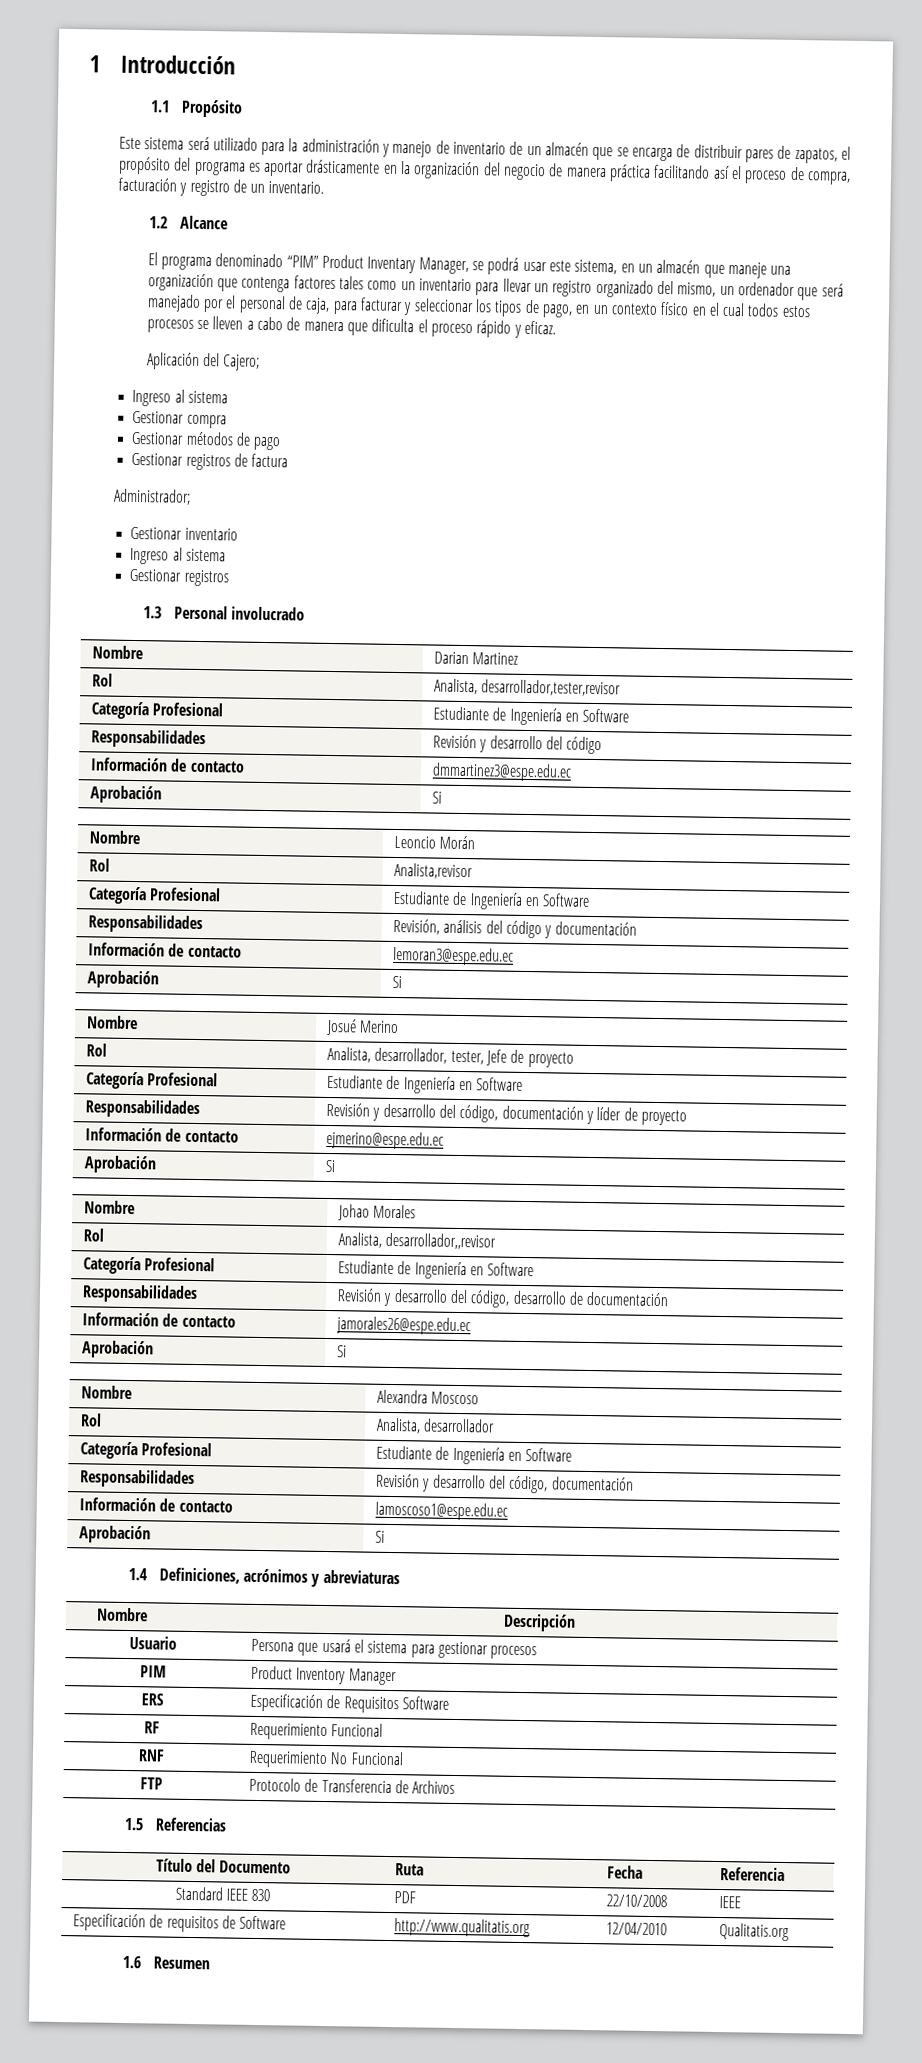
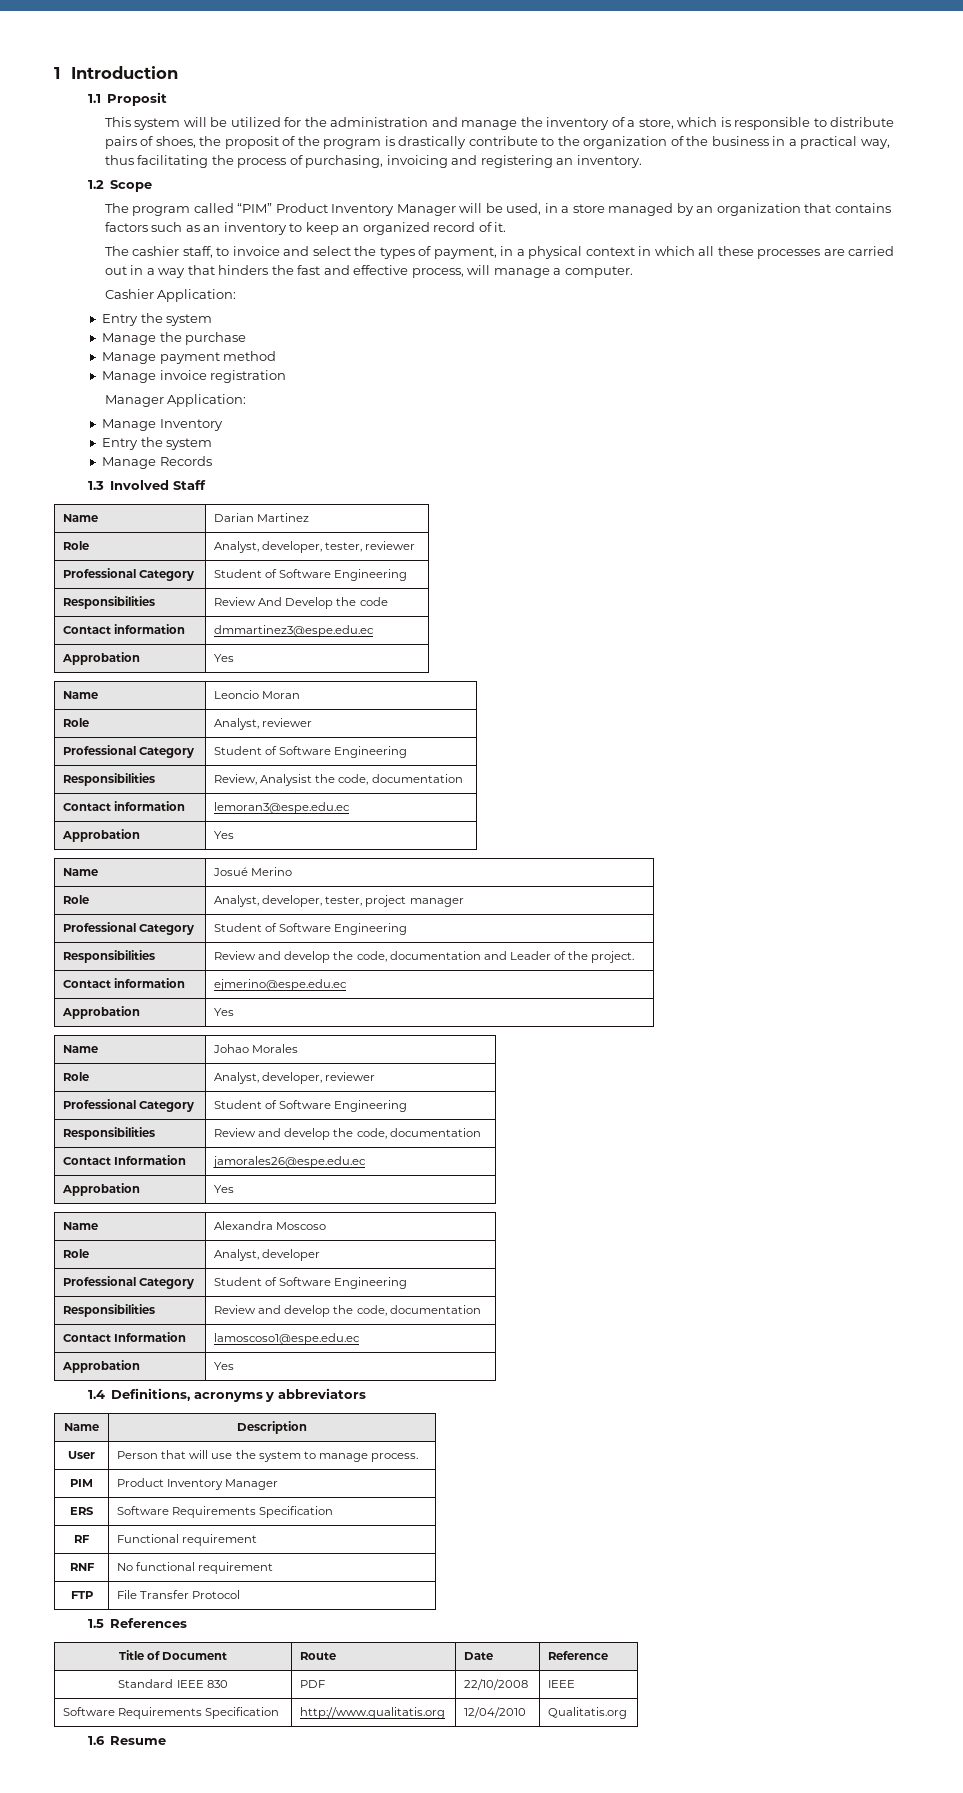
[89,54,236,75] 1 Introducción -> [54,66,178,79] 1 Introduction
[180,99,243,118] [118,136,851,164] [117,156,851,185] [117,177,325,197] [148,215,228,230] [147,252,792,279] [147,273,844,301] [146,294,811,318] [146,316,556,338] [146,352,261,371] [132,389,229,407] [132,410,227,429] [131,431,282,451] [131,452,289,471] [112,488,191,505] [130,526,238,541] [130,547,227,565] [129,568,229,587] [142,605,305,621] [92,645,144,660] [434,651,519,665] [92,673,114,687] [434,678,622,697] [91,701,224,720] [433,706,630,726] [91,729,207,749] [433,734,603,755] [90,757,245,773] [432,762,573,782] [90,785,163,804] [432,791,443,804] [89,830,142,845] [394,835,476,850] [89,858,111,872] [394,862,474,880] [88,886,222,905] [393,890,591,910] [88,914,204,934] [393,918,637,939] [88,942,242,958] [393,946,515,966] [87,970,160,989] [392,975,403,989] [87,1015,139,1030] [326,1018,400,1036] [86,1043,108,1057] [327,1046,574,1068] [86,1071,219,1090] [327,1074,524,1094] [85,1099,201,1119] [326,1102,687,1126] [85,1127,239,1143] [326,1130,445,1150] [84,1155,158,1174] [325,1159,337,1173] [84,1200,136,1215] [338,1204,417,1221] [83,1228,105,1242] [338,1232,497,1250] [83,1256,216,1275] [338,1260,535,1280] [82,1284,199,1304] [337,1288,670,1308] [82,1312,236,1328] [336,1316,472,1336] [82,1340,155,1359] [337,1345,348,1358] [81,1385,133,1400] [377,1389,480,1405] [80,1413,103,1427] [376,1417,496,1434] [80,1441,213,1460] [376,1445,573,1465] [80,1469,196,1489] [376,1473,634,1494] [79,1497,233,1513] Propósito // Este sistema será utilizado para la administración y manejo de inventario de un almacén que se encarga de distribuir pares de zapatos, el propósito del programa es aportar drásticamente en la organización del negocio de manera práctica facilitando así el proceso de compra, facturación y registro de un inventario. // 1.2 Alcance // El programa denominado “PIM” Product Inventary Manager, se podrá usar este sistema, en un almacén que maneje una organización que contenga factores tales como un inventario para llevar un registro organizado del mismo, un ordenador que será manejado por el personal de caja, para facturar y seleccionar los tipos de pago, en un contexto físico en el cual todos estos procesos se lleven a cabo de manera que dificulta el proceso rápido y eficaz. // Aplicación del Cajero; // Ingreso al sistema // Gestionar compra // Gestionar métodos de pago // Gestionar registros de factura // Administrador; // Gestionar inventario // Ingreso al sistema // Gestionar registros // 1.3 Personal involucrado // Nombre | Darian Martinez // Rol | Analista, desarrollador,tester,revisor // Categoría Profesional | Estudiante de Ingeniería en Software // Responsabilidades | Revisión y desarrollo del código // Información de contacto | dmmartinez3@espe.edu.ec // Aprobación | Si // Nombre | Leoncio Morán // Rol | Analista,revisor // Categoría Profesional | Estudiante de Ingeniería en Software // Responsabilidades | Revisión, análisis del código y documentación // Información de contacto | lemoran3@espe.edu.ec // Aprobación | Si // Nombre | Josué Merino // Rol | Analista, desarrollador, tester, Jefe de proyecto // Categoría Profesional | Estudiante de Ingeniería en Software // Responsabilidades | Revisión y desarrollo del código, documentación y líder de proyecto // Información de contacto | ejmerino@espe.edu.ec // Aprobación | Si // Nombre | Johao Morales // Rol | Analista, desarrollador,,revisor // Categoría Profesional | Estudiante de Ingeniería en Software // Responsabilidades | Revisión y desarrollo del código, desarrollo de documentación // Información de contacto | jamorales26@espe.edu.ec // Aprobación | Si // Nombre | Alexandra Moscoso // Rol | Analista, desarrollador // Categoría Profesional | Estudiante de Ingeniería en Software // Responsabilidades | Revisión y desarrollo del código, documentación // Información de contacto -> [107,92,168,106] [104,117,895,130] [104,136,890,149] [104,155,642,168] [87,180,153,192] [104,203,891,216] [104,222,507,235] [104,246,895,259] [104,265,633,278] [104,289,237,302] [102,313,213,326] [102,332,247,345] [102,351,277,364] [102,370,287,383] [104,394,247,407] [102,419,223,431] [102,437,213,450] [102,456,212,469] [87,480,206,490] [63,514,99,522] [214,513,310,522] [63,541,90,550] [214,541,416,553] [63,568,195,581] [214,569,408,581] [63,596,156,609] [214,597,388,609] [63,624,186,634] [214,625,375,637] [62,652,141,665] [214,654,235,662] [63,691,99,699] [214,690,301,699] [63,718,90,727] [214,718,313,730] [63,745,195,758] [214,746,408,758] [63,773,156,786] [214,774,463,786] [63,801,186,811] [214,802,351,814] [62,829,141,842] [214,831,235,839] [63,868,99,876] [213,867,293,876] [63,895,90,904] [214,895,464,907] [63,922,195,935] [214,923,408,935] [63,950,156,963] [214,951,635,963] [63,978,186,988] [214,979,348,991] [62,1006,141,1019] [214,1008,235,1016] [63,1045,99,1053] [213,1044,299,1053] [63,1072,90,1081] [214,1072,376,1084] [63,1099,195,1112] [214,1100,408,1112] [63,1127,156,1140] [214,1128,481,1140] [63,1155,187,1165] [212,1156,367,1168] [62,1183,141,1196] [214,1185,235,1193] [63,1222,99,1230] [214,1221,327,1230] [63,1249,90,1258] [214,1249,321,1261] [63,1276,195,1289] [214,1277,408,1289] [63,1304,156,1317] [214,1305,481,1317] [63,1332,187,1342] Proposit // This system will be utilized for the administration and manage the inventory of a store, which is responsible to distribute pairs of shoes, the proposit of the program is drastically contribute to the organization of the business in a practical way, thus facilitating the process of purchasing, invoicing and registering an inventory. // 1.2 Scope // The program called “PIM” Product Inventory Manager will be used, in a store managed by an organization that contains factors such as an inventory to keep an organized record of it. // The cashier staff, to invoice and select the types of payment, in a physical context in which all these processes are carried out in a way that hinders the fast and effective process, will manage a computer. // Cashier Application: // Entry the system // Manage the purchase // Manage payment method // Manage invoice registration // Manager Application: // Manage Inventory // Entry the system // Manage Records // 1.3 Involved Staff // Name | Darian Martinez // Role | Analyst, developer, tester, reviewer // Professional Category | Student of Software Engineering // Responsibilities | Review And Develop the code // Contact information | dmmartinez3@espe.edu.ec // Approbation | Yes // Name | Leoncio Moran // Role | Analyst, reviewer // Professional Category | Student of Software Engineering // Responsibilities | Review, Analysist the code, documentation // Contact information | lemoran3@espe.edu.ec // Approbation | Yes // Name | Josué Merino // Role | Analyst, developer, tester, project manager // Professional Category | Student of Software Engineering // Responsibilities | Review and develop the code, documentation and Leader of the project. // Contact information | ejmerino@espe.edu.ec // Approbation | Yes // Name | Johao Morales // Role | Analyst, developer, reviewer // Professional Category | Student of Software Engineering // Responsibilities | Review and develop the code, documentation // Contact Information | jamorales26@espe.edu.ec // Approbation | Yes // Name | Alexandra Moscoso // Role | Analyst, developer // Professional Category | Student of Software Engineering // Responsibilities | Review and develop the code, documentation // Contact Information
[79,1525,152,1544] [375,1530,386,1543] Aprobación | Si -> [62,1360,141,1373] [214,1362,235,1370] Approbation | Yes
[158,1567,400,1587] [96,1607,148,1622] [502,1613,576,1632] [129,1636,177,1650] [251,1638,538,1660] Definiciones, acrónimos y abreviaturas // Nombre | Descripción // Usuario | Persona que usará el sistema para gestionar procesos -> [111,1388,366,1402] [64,1423,99,1431] [237,1421,307,1434] [68,1451,95,1459] [117,1450,419,1462] Definitions, acronyms y abbreviators // Name | Description // User | Person that will use the system to manage process.
[250,1693,450,1714] Especificación de Requisitos Software -> [117,1506,334,1518] Software Requirements Specification
[250,1722,384,1741] Requerimiento Funcional -> [117,1534,258,1546] Functional requirement
[249,1750,404,1769] [139,1777,163,1790] [249,1777,456,1795] [123,1817,227,1832] [155,1858,292,1874] [395,1863,425,1876] [607,1865,644,1879] [720,1867,786,1882] Requerimiento No Funcional // FTP | Protocolo de Transferencia de Archivos // 1.5 Referencias // Título del Documento | Ruta | Fecha | Referencia -> [117,1562,274,1574] [70,1591,93,1599] [117,1590,241,1599] [87,1618,188,1628] [118,1650,228,1660] [300,1652,337,1660] [464,1652,494,1660] [548,1651,609,1660] No functional requirement // FTP | File Transfer Protocol // 1.5 References // Title of Document | Route | Date | Reference
[73,1913,287,1933] Especificación de requisitos de Software -> [63,1707,280,1719] Software Requirements Specification
[152,1956,210,1970] Resumen -> [110,1736,167,1745] Resume

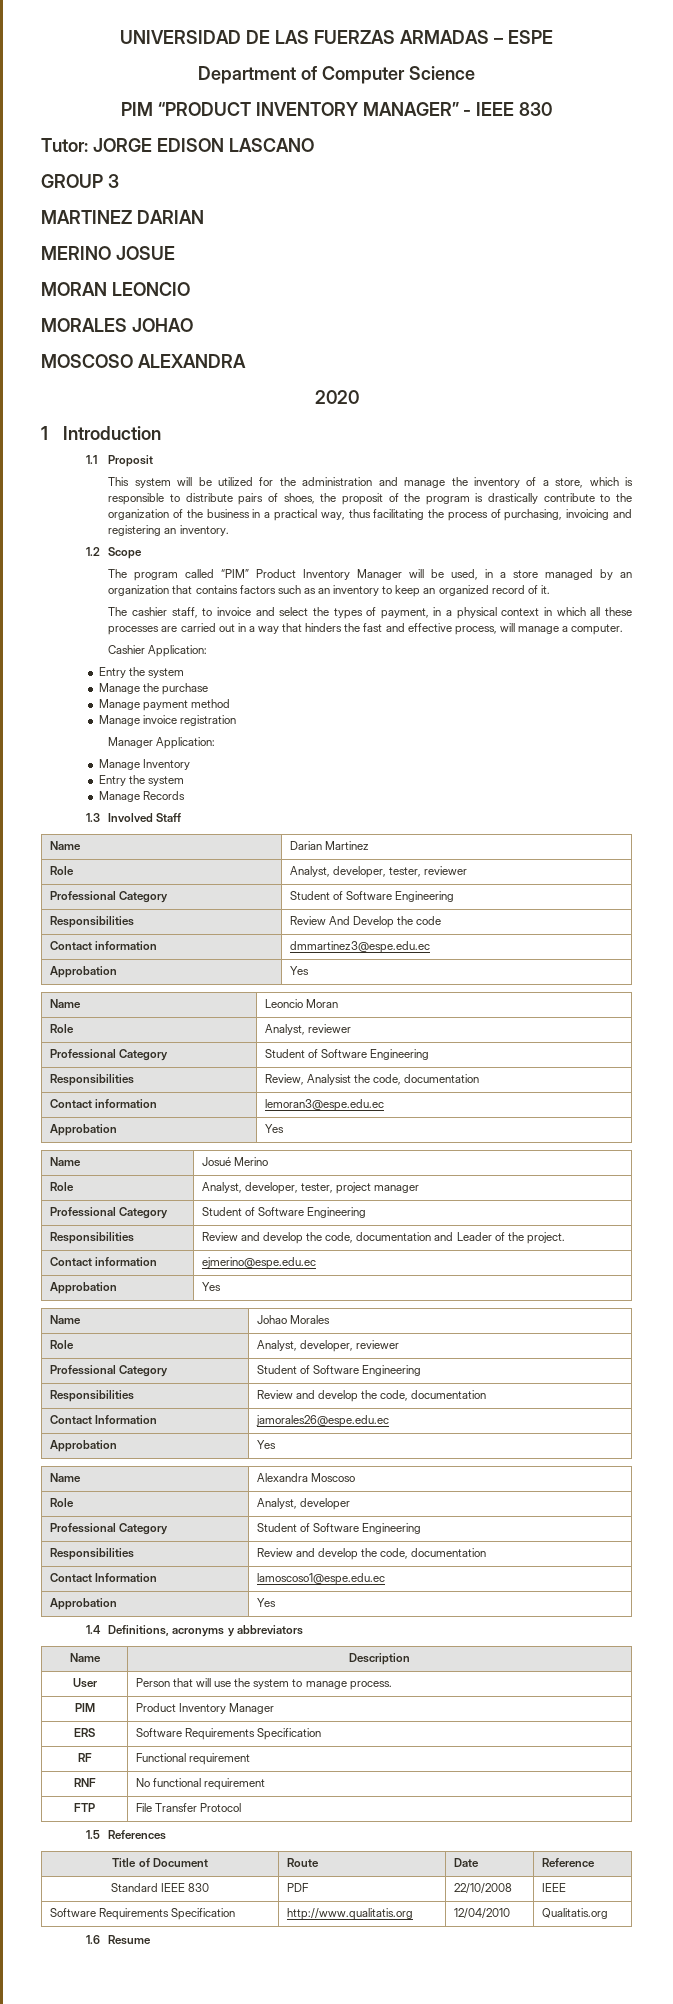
(54, 73) none -> [120,30,553,44] [198,66,475,84] [120,102,553,116] [41,138,314,152] [41,174,119,188] [41,210,204,224] [41,246,175,260] [41,282,190,296] [41,318,193,332] [41,354,246,368] [314,390,359,404] UNIVERSIDAD DE LAS FUERZAS ARMADAS – ESPE // Department of Computer Science // PIM “PRODUCT INVENTORY MANAGER” - IEEE 830 // Tutor: JORGE EDISON LASCANO // GROUP 3 // MARTINEZ DARIAN // MERINO JOSUE // MORAN LEONCIO // MORALES JOHAO // MOSCOSO ALEXANDRA // 2020 //

